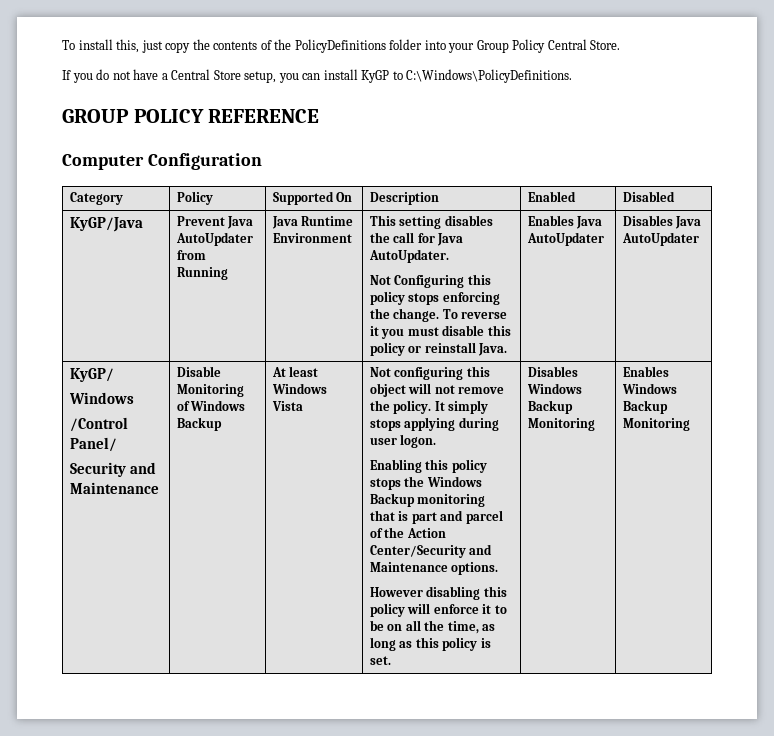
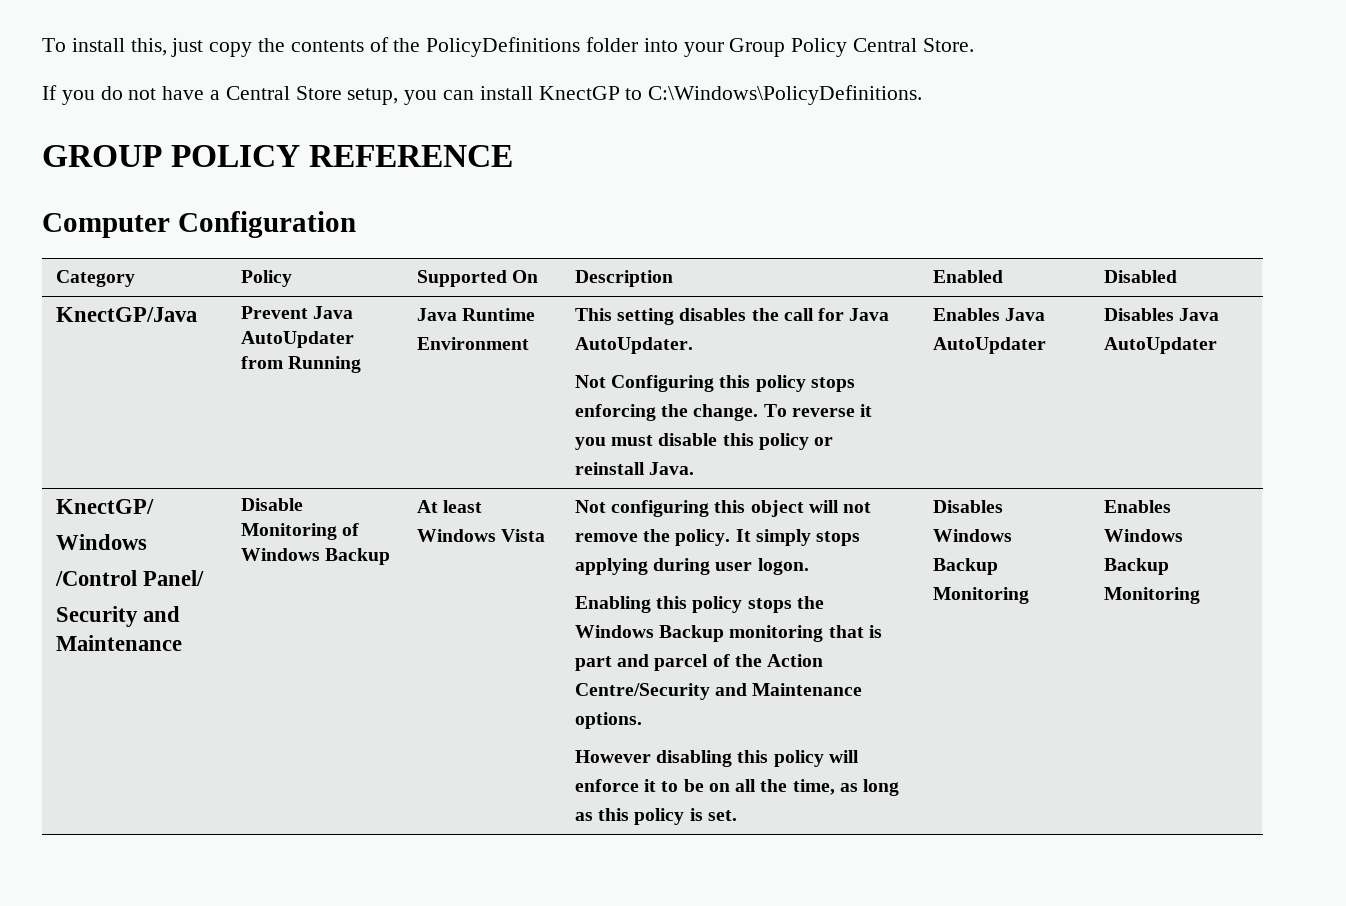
[361,70,390,83] KyGP -> [538,86,620,100] KnectGP
[69,217,143,232] KyGP/Java -> [55,307,197,322] KnectGP/Java
[69,368,114,382] KyGP/ -> [55,499,154,514] KnectGP/
[369,545,466,558] Center/Security -> [574,683,710,700] Centre/Security

